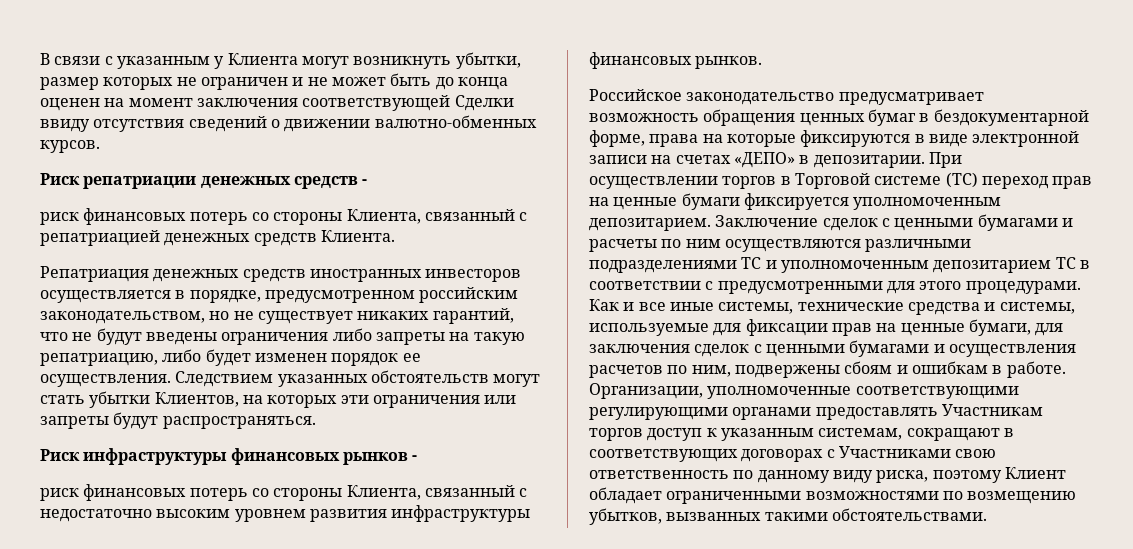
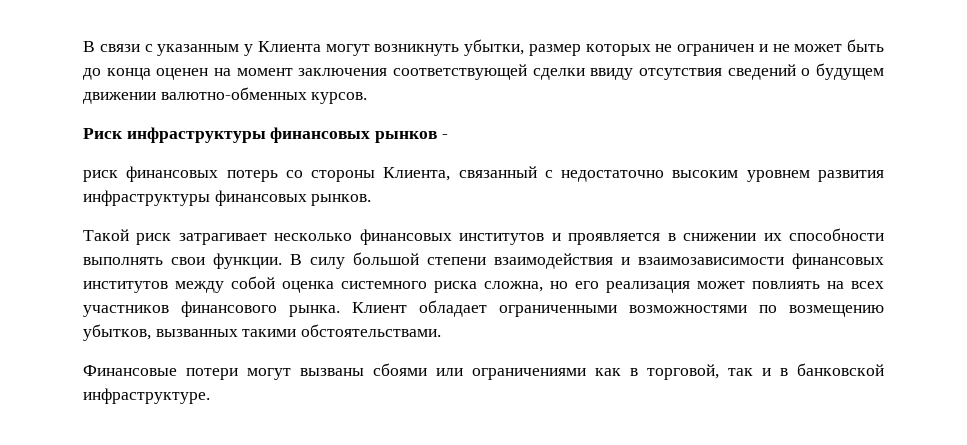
[454,95,514,111] Сделки -> [532,68,585,80] сделки
(280, 123) none -> [816,63,884,80] будущем
[40,173,368,189] [40,208,528,225] [40,230,395,246] [40,266,522,282] [40,287,519,303] [40,308,514,324] [40,328,525,345] [40,349,421,366] [40,370,541,387] [40,391,517,408] [40,412,316,429] // Риск репатриации денежных средств - // риск финансовых потерь со стороны Клиента, связанный с репатриацией денежных средств Клиента. // Репатриация денежных средств иностранных инвесторов осуществляется в порядке, предусмотренном российским законодательством, но не существует никаких гарантий, что не будут введены ограничения либо запреты на такую репатриацию, либо будет изменен порядок ее осуществления. Следствием указанных обстоятельств могут стать убытки Клиентов, на которых эти ограничения или запреты будут распространяться. -> (368, 98) none
[589,89,984,105] [589,109,1089,126] [589,130,1080,147] [589,152,962,168] [589,172,1093,189] [589,193,1002,210] [589,214,1073,231] [589,239,972,252] [589,257,1090,273] [589,281,1081,294] [589,299,1075,315] [589,319,1064,336] [589,340,1076,357] [589,361,1066,378] [589,383,1019,399] [589,404,1043,420] [589,428,1014,441] [589,446,997,462] [589,470,1002,483] Российское законодательство предусматривает возможность обращения ценных бумаг в бездокументарной форме, права на которые фиксируются в виде электронной записи на счетах «ДЕПО» в депозитарии. При осуществлении торгов в Торговой системе (ТС) переход прав на ценные бумаги фиксируется уполномоченным депозитарием. Заключение сделок с ценными бумагами и расчеты по ним осуществляются различными подразделениями ТС и уполномоченным депозитарием ТС в соответствии с предусмотренными для этого процедурами. Как и все иные системы, технические средства и системы, используемые для фиксации прав на ценные бумаги, для заключения сделок с ценными бумагами и осуществления расчетов по ним, подвержены сбоям и ошибкам в работе. Организации, уполномоченные соответствующими регулирующими органами предоставлять Участникам торгов доступ к указанным системам, сокращают в соответствующих договорах с Участниками свою ответственность по данному виду риска, поэтому -> [83,228,885,245] [83,252,884,269] [83,276,884,293] [83,301,340,317] Такой риск затрагивает несколько финансовых институтов и проявляется в снижении их способности выполнять свои функции. В силу большой степени взаимодействия и взаимозависимости финансовых институтов между собой оценка системного риска сложна, но его реализация может повлиять на всех участников финансового рынка.
(987, 514) none -> [83,363,884,380] [83,388,210,404] // Финансовые потери могут вызваны сбоями или ограничениями как в торговой, так и в банковской инфраструктуре.

